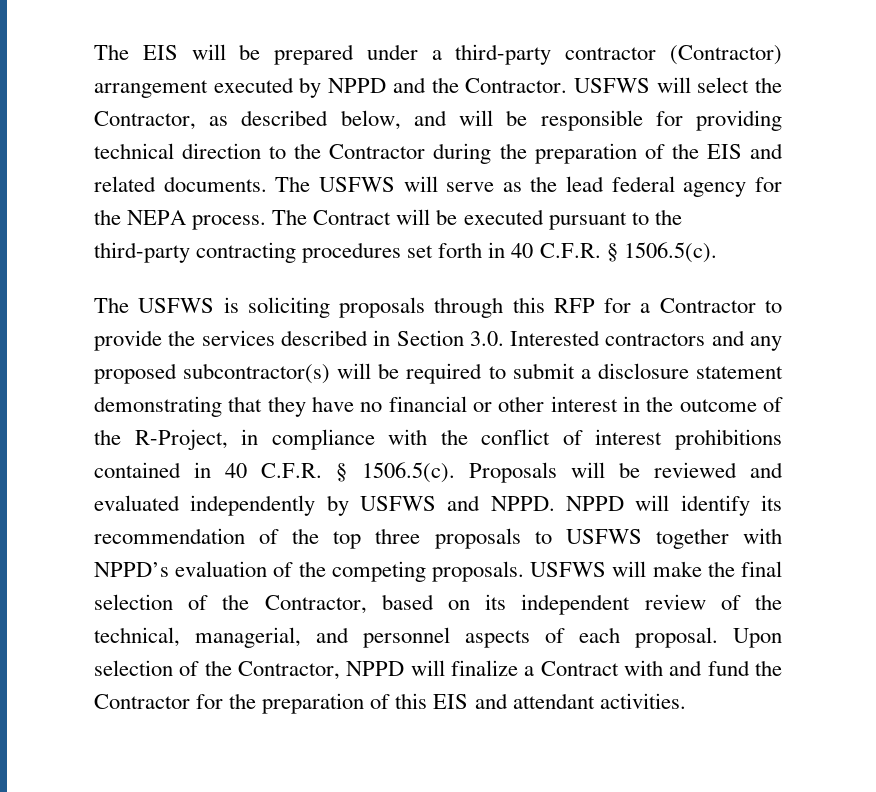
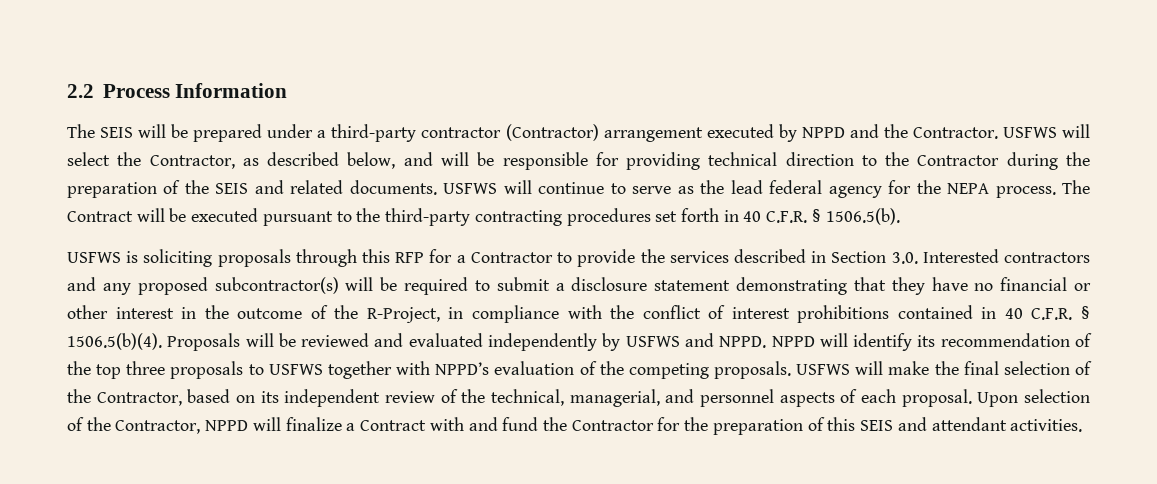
[94,44,178,60] The EIS -> [67,83,288,98] [67,124,134,138] 2.2 Process Information // The SEIS
[706,144,742,159] EIS -> [215,183,249,194] SEIS
[275,176,438,192] The USFWS will -> [443,180,626,194] USFWS will continue to
[623,242,717,263] [94,297,129,313] 1506.5(c). // The -> [825,208,900,225] 1506.5(b). //
[361,462,455,483] 1506.5(c). -> [67,333,162,350] 1506.5(b)(4).
[433,694,469,709] EIS -> [860,420,894,431] SEIS

